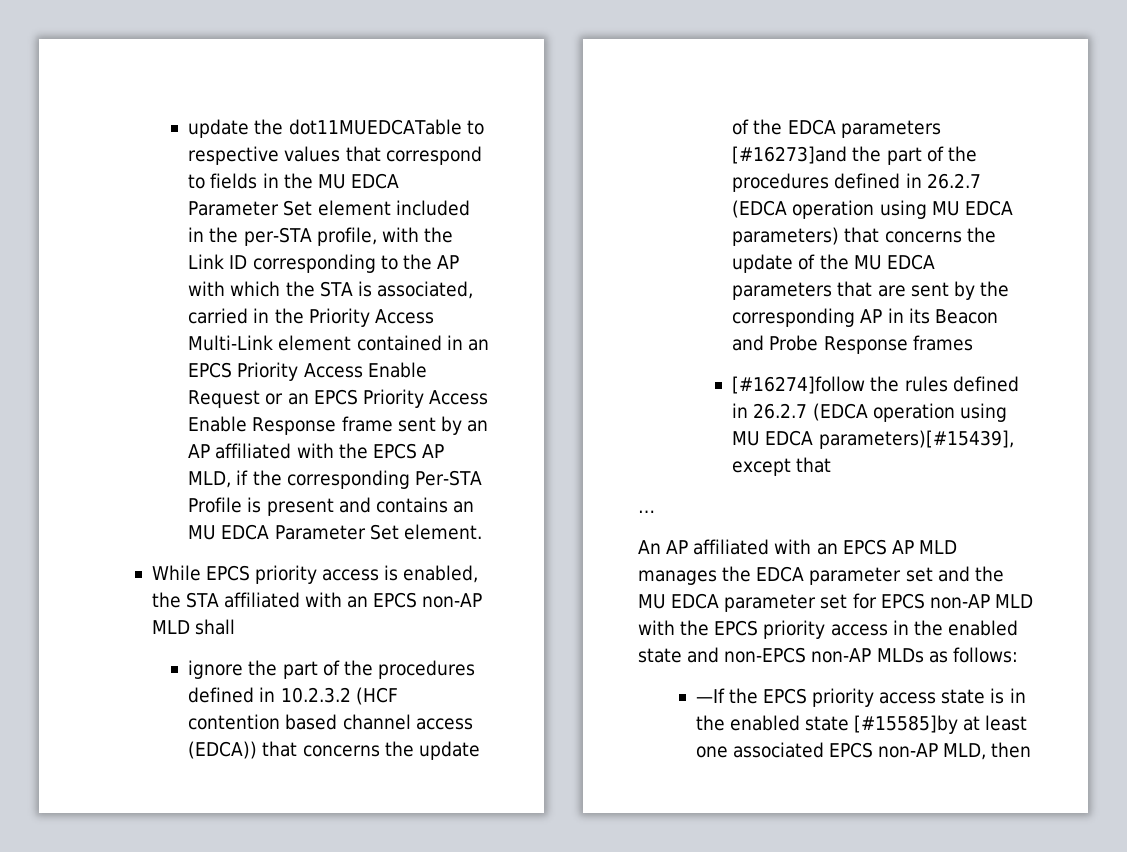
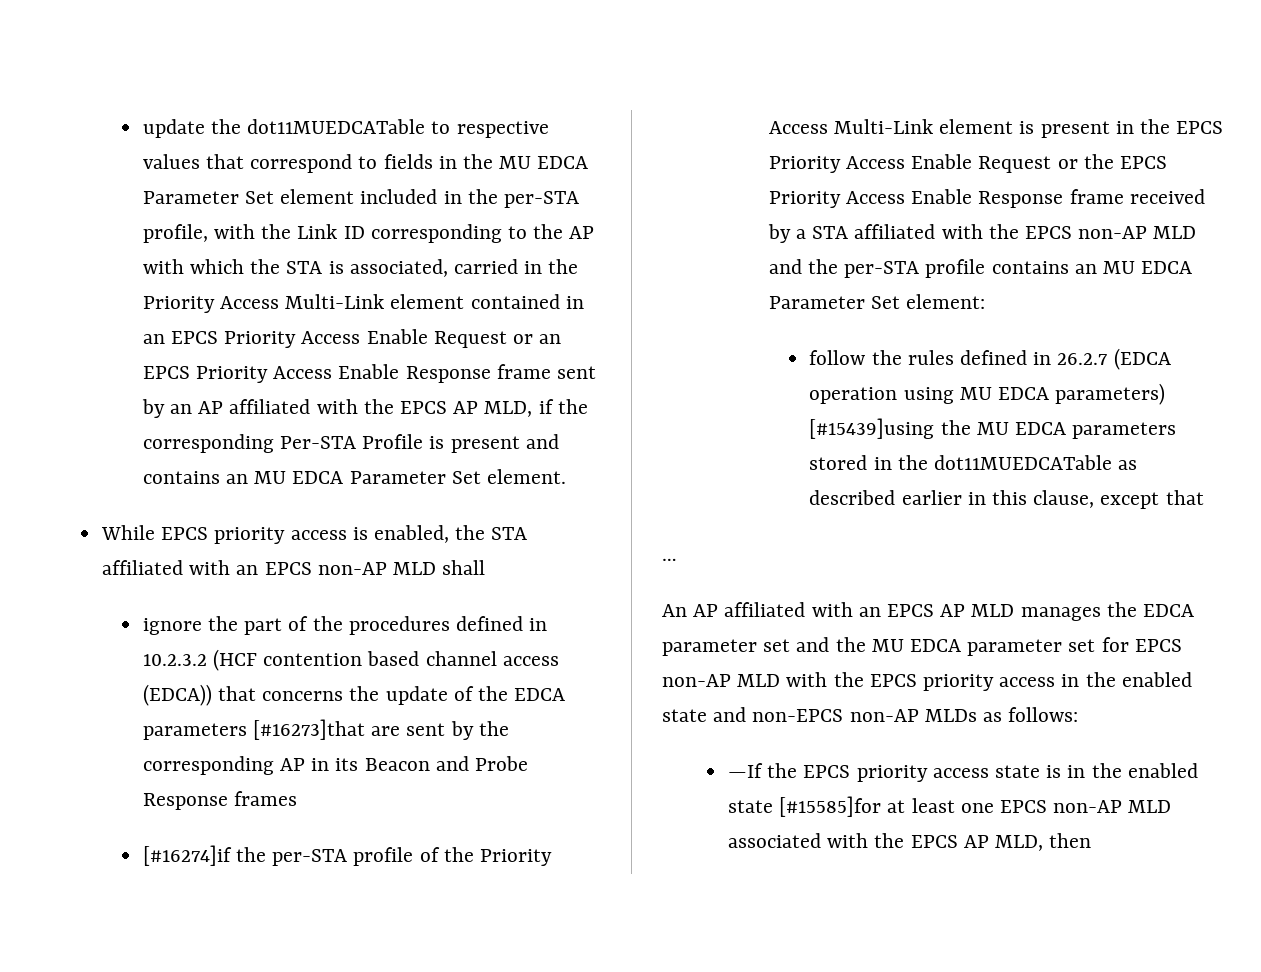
[732,146,977,165] [732,173,981,192] [732,200,1013,219] [732,227,996,246] [732,254,935,273] [732,281,873,300] [#16273]and the part of the procedures defined in 26.2.7 (EDCA operation using MU EDCA parameters) that concerns the update of the MU EDCA parameters that -> [252,719,365,740] [#16273]that
[732,376,866,394] [#16274]follow -> [142,845,552,866] [768,119,1224,138] [768,154,1167,173] [768,189,1205,208] [767,224,1197,243] [768,259,1193,278] [768,294,986,309] [809,350,866,365] [#16274]if the per-STA profile of the Priority Access Multi-Link element is present in the EPCS Priority Access Enable Request or the EPCS Priority Access Enable Response frame received by a STA affiliated with the EPCS non-AP MLD and the per-STA profile contains an MU EDCA Parameter Set element: // follow
[818,430,1014,449] parameters)[#15439], -> [1055,383,1166,405] [809,418,1177,439] [809,455,1138,470] [809,490,1095,508] parameters) [#15439]using the MU EDCA parameters stored in the dot11MUEDCATable as described earlier in this clause,
[854,715,959,734] [#15585]by -> [779,796,882,817] [#15585]for
[732,742,939,758] associated EPCS non-AP -> [1000,800,1172,813] [727,833,989,848] EPCS non-AP MLD associated with the EPCS AP

